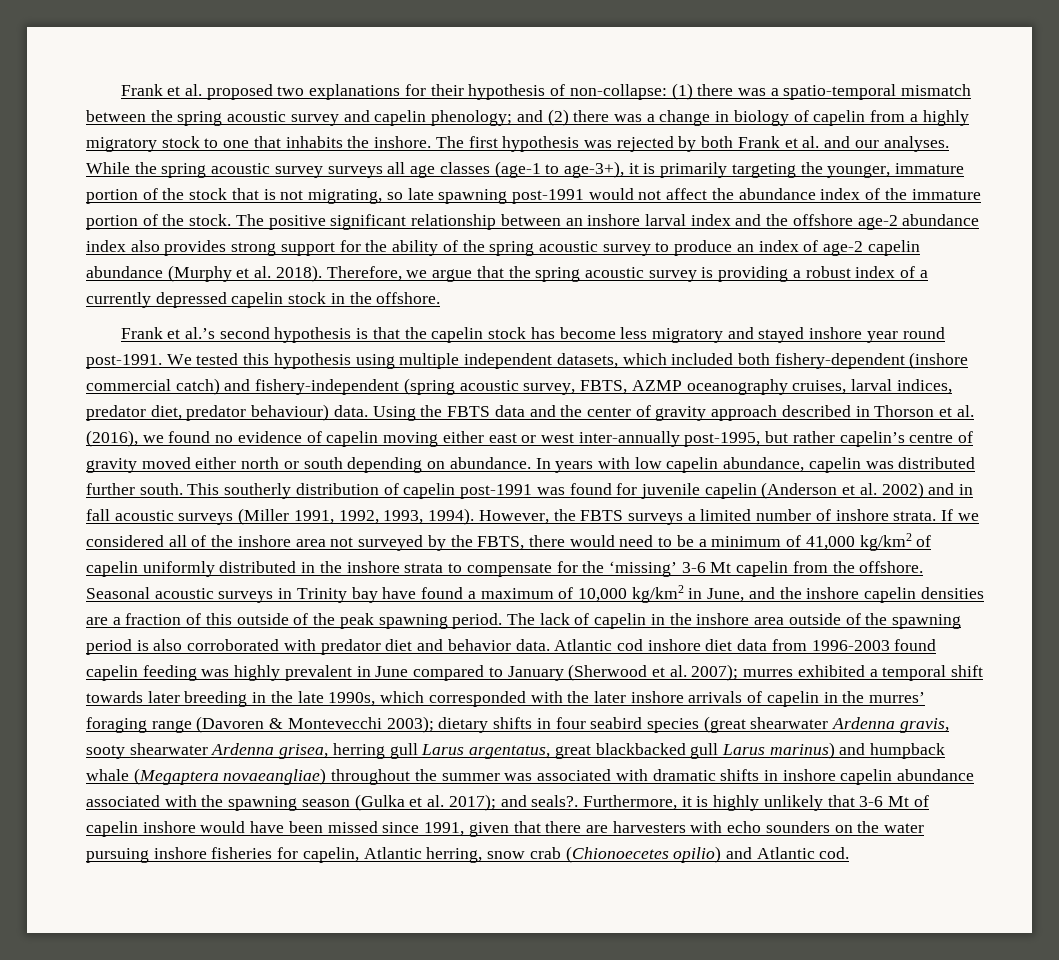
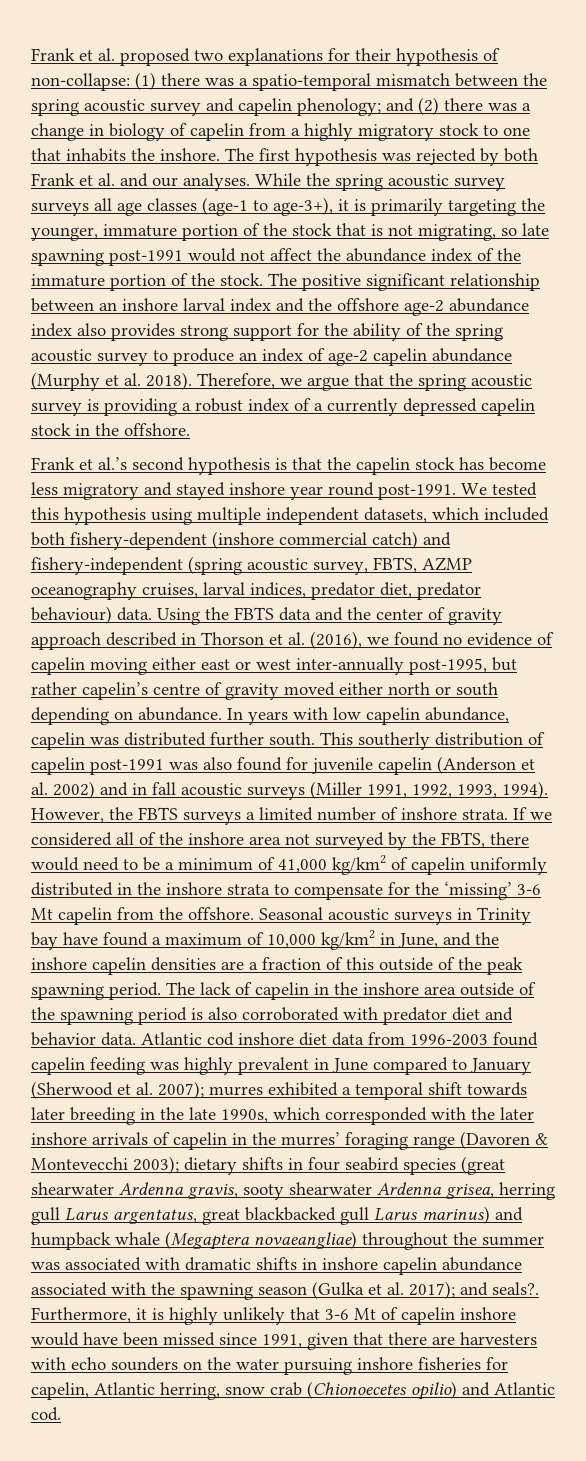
(565, 491) none -> [203,757,232,770] also

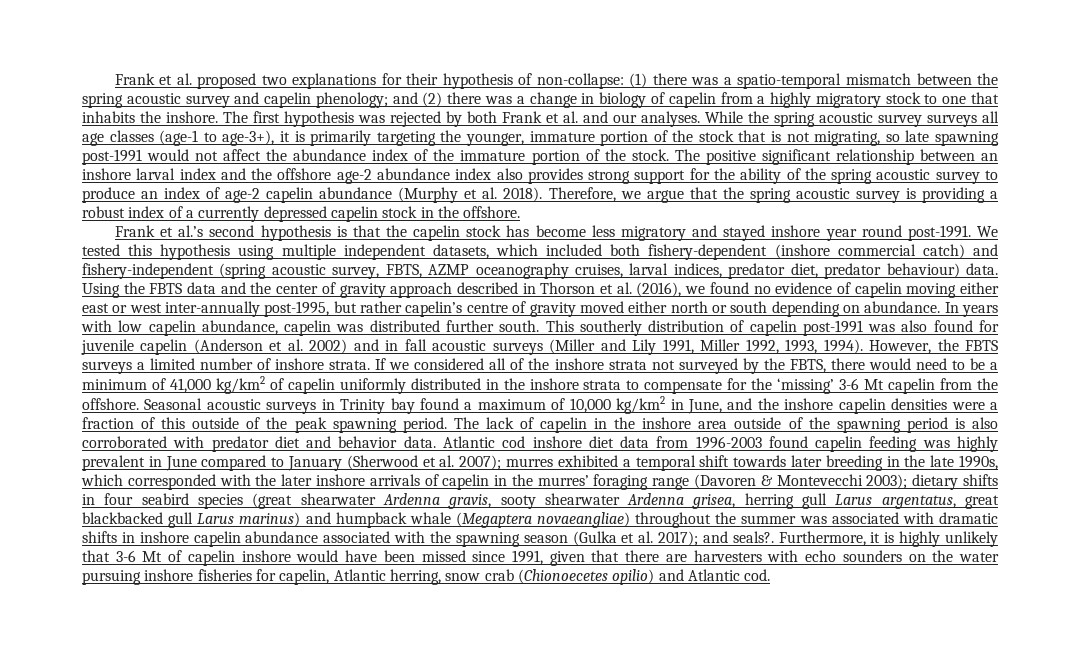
[367,784,407,798] 1991, -> [600,339,741,355] and Lily 1991, Miller
[249,836,281,845] area -> [608,360,647,370] strata
[63,932,98,945] have -> (415, 406) none
[221,961,244,970] are -> [951,402,985,410] were

